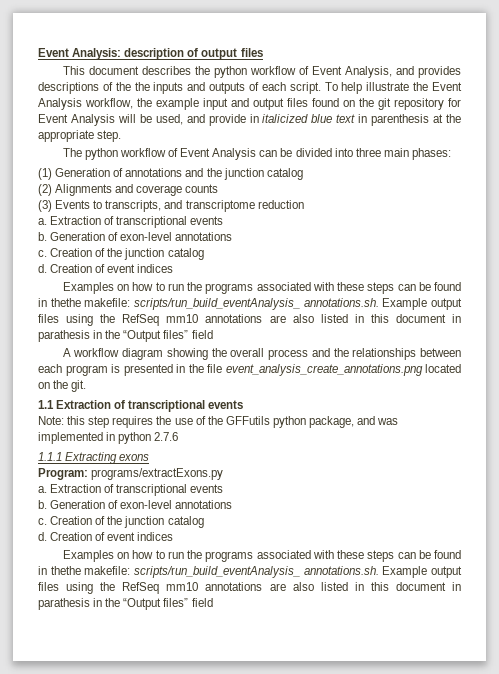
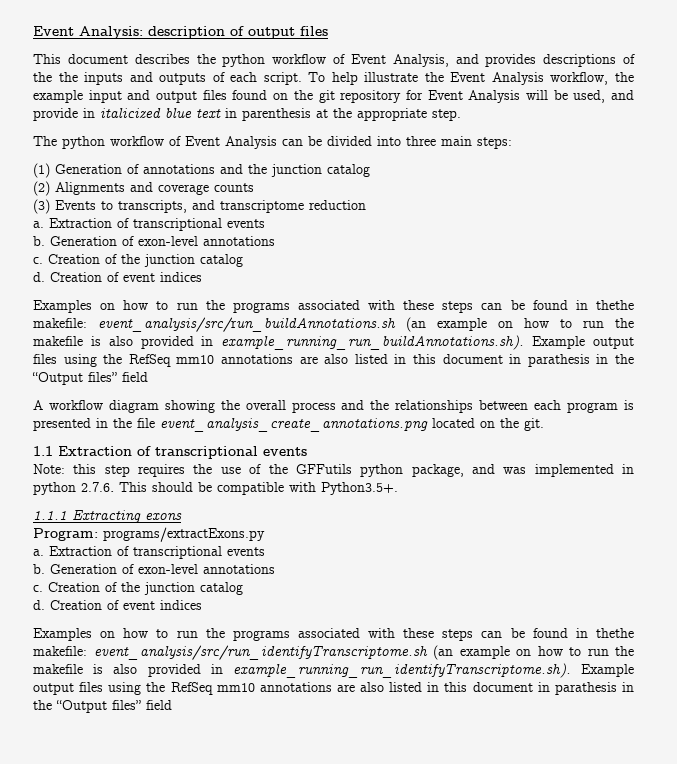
[412,148,452,160] phases: -> [477,137,512,149] steps:
[134,298,379,310] scripts/run_build_eventAnalysis_ annotations.sh. -> [98,317,634,332] [33,335,525,350] event_analysis/src/run_buildAnnotations.sh (an example on how to run the makefile is also provided in example_running_run_buildAnnotations.sh).
[154,432,179,441] 2.7.6 -> [81,482,398,495] 2.7.6. This should be compatible with Python3.5+.
[134,566,379,578] scripts/run_build_eventAnalysis_ annotations.sh. -> [93,645,634,660] [33,663,571,678] event_analysis/src/run_identifyTranscriptome.sh (an example on how to run the makefile is also provided in example_running_run_identifyTranscriptome.sh).

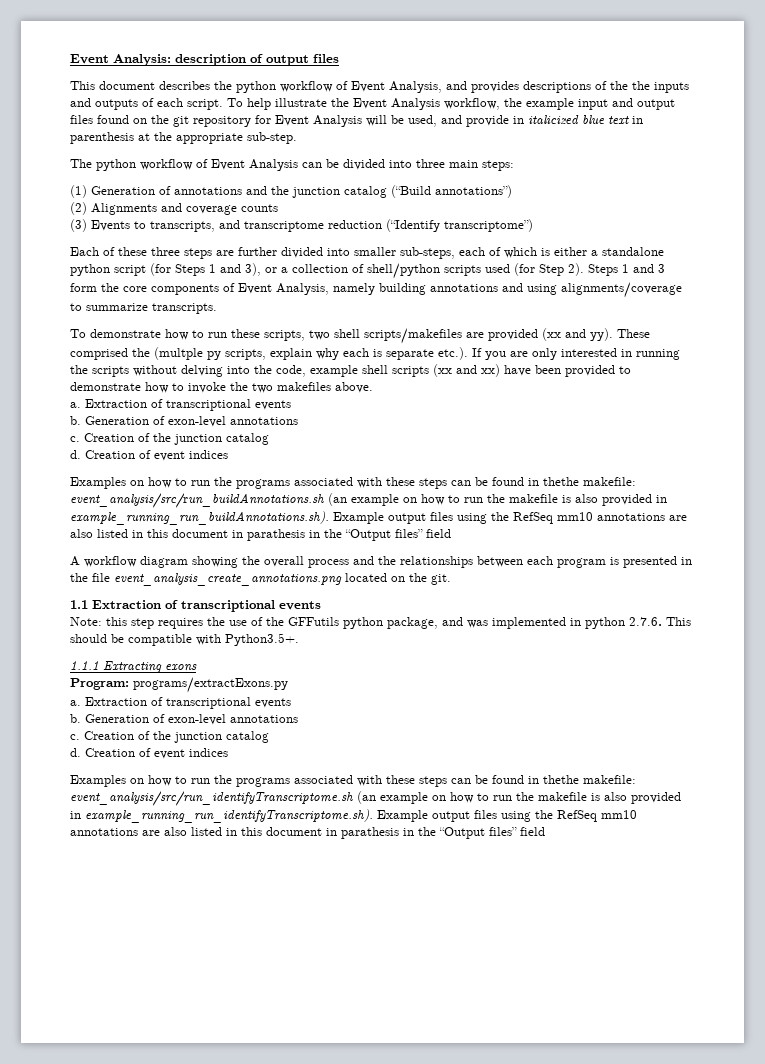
[432,109,461,121] step. -> [247,132,297,144] sub-step.
(370, 170) none -> [391,185,512,198] (“Build annotations”)
(366, 205) none -> [386,219,533,232] [70,247,664,259] [70,263,665,279] [70,282,682,298] [70,303,217,314] [70,328,650,344] [70,347,680,360] [70,364,631,377] [70,382,373,393] (“Identify transcriptome”) // Each of these three steps are further divided into smaller sub-steps, each of which is either a standalone python script (for Steps 1 and 3), or a collection of shell/python scripts used (for Step 2). Steps 1 and 3 form the core components of Event Analysis, namely building annotations and using alignments/coverage to summarize transcripts. // To demonstrate how to run these scripts, two shell scripts/makefiles are provided (xx and yy). These comprised the (multple py scripts, explain why each is separate etc.). If you are only interested in running the scripts without delving into the code, example shell scripts (xx and xx) have been provided to demonstrate how to invoke the two makefiles above.

